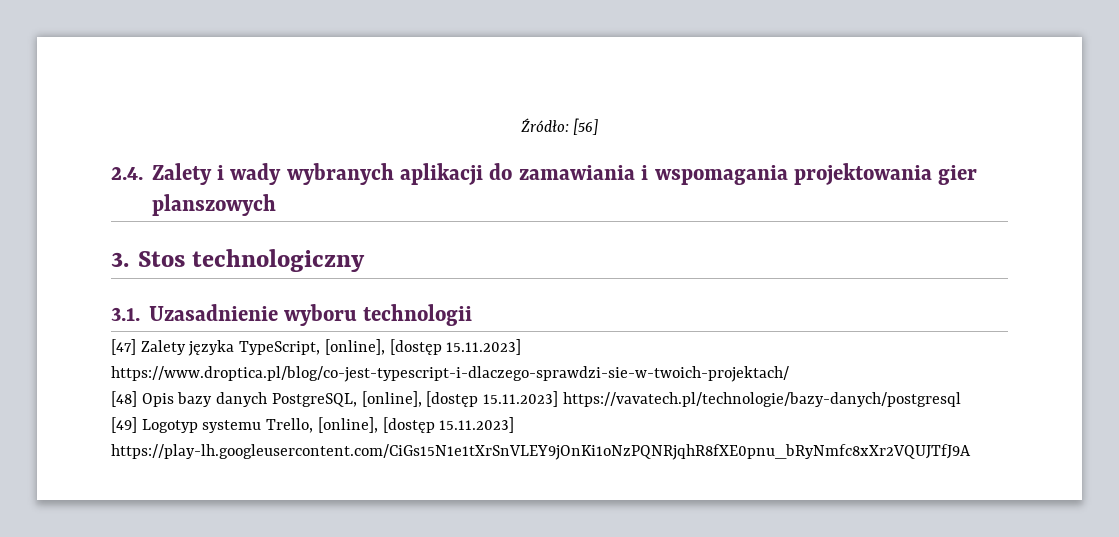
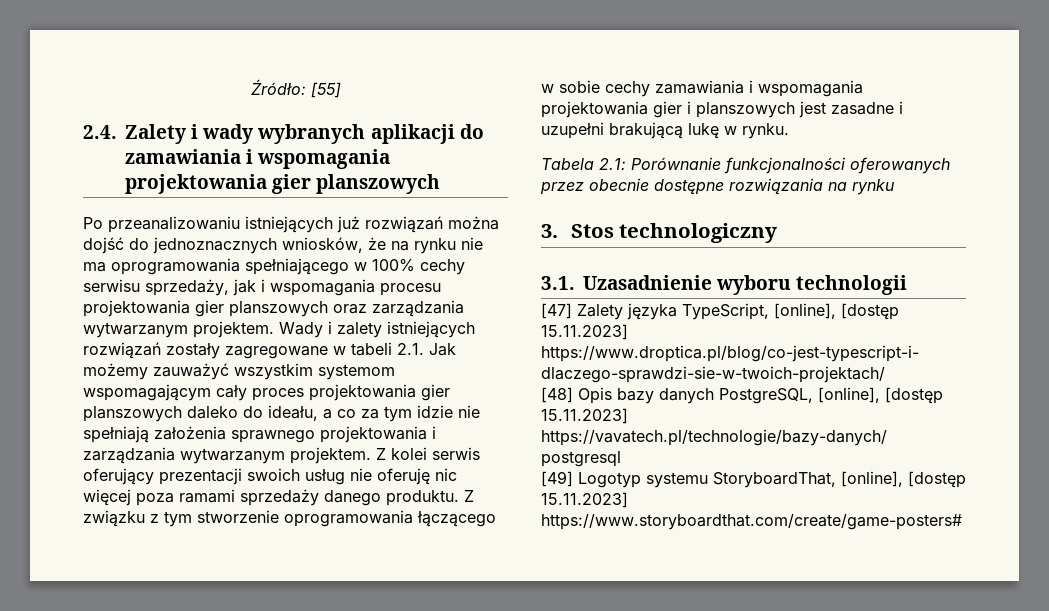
[573,118,599,135] [56] -> [310,82,341,98] [55]
(276, 205) none -> [83,216,499,233] [83,237,483,254] [83,258,465,275] [83,279,441,296] [83,300,464,317] [83,321,475,338] [83,342,456,359] [83,363,395,380] [83,384,450,401] [83,405,480,422] [83,426,436,443] [83,447,480,464] [83,468,457,485] [83,489,474,506] [83,510,496,527] [541,80,863,97] [541,101,903,118] [541,122,789,139] [541,157,950,174] [540,178,894,195] // Po przeanalizowaniu istniejących już rozwiązań można dojść do jednoznacznych wniosków, że na rynku nie ma oprogramowania spełniającego w 100% cechy serwisu sprzedaży, jak i wspomagania procesu projektowania gier planszowych oraz zarządzania wytwarzanym projektem. Wady i zalety istniejących rozwiązań zostały zagregowane w tabeli 2.1. Jak możemy zauważyć wszystkim systemom wspomagającym cały proces projektowania gier planszowych daleko do ideału, a co za tym idzie nie spełniają założenia sprawnego projektowania i zarządzania wytwarzanym projektem. Z kolei serwis oferujący prezentacji swoich usług nie oferuję nic więcej poza ramami sprzedaży danego produktu. Z związku z tym stworzenie oprogramowania łączącego w sobie cechy zamawiania i wspomagania projektowania gier i planszowych jest zasadne i uzupełni brakującą lukę w rynku. // Tabela 2.1: Porównanie funkcjonalności oferowanych przez obecnie dostępne rozwiązania na rynku
[266,417,515,433] [111,444,971,460] Trello, [online], [dostęp 15.11.2023] https://play-lh.googleusercontent.com/CiGs15N1e1tXrSnVLEY9jOnKi1oNzPQNRjqhR8fXE0pnu_bRyNmfc8xXr2VQUJTfJ9A -> [713,471,966,488] [541,492,628,508] [541,514,962,530] StoryboardThat, [online], [dostęp 15.11.2023] https://www.storyboardthat.com/create/game-posters#

